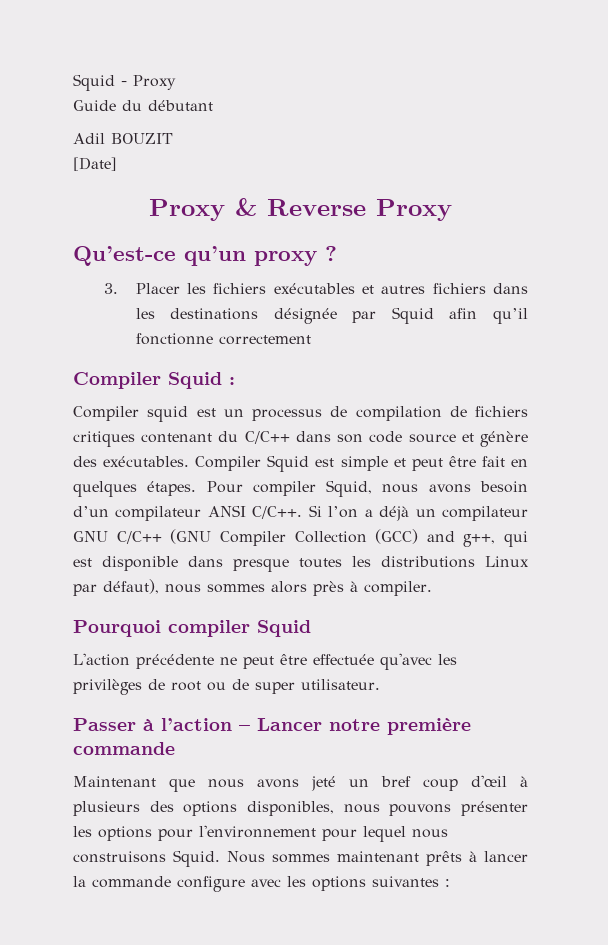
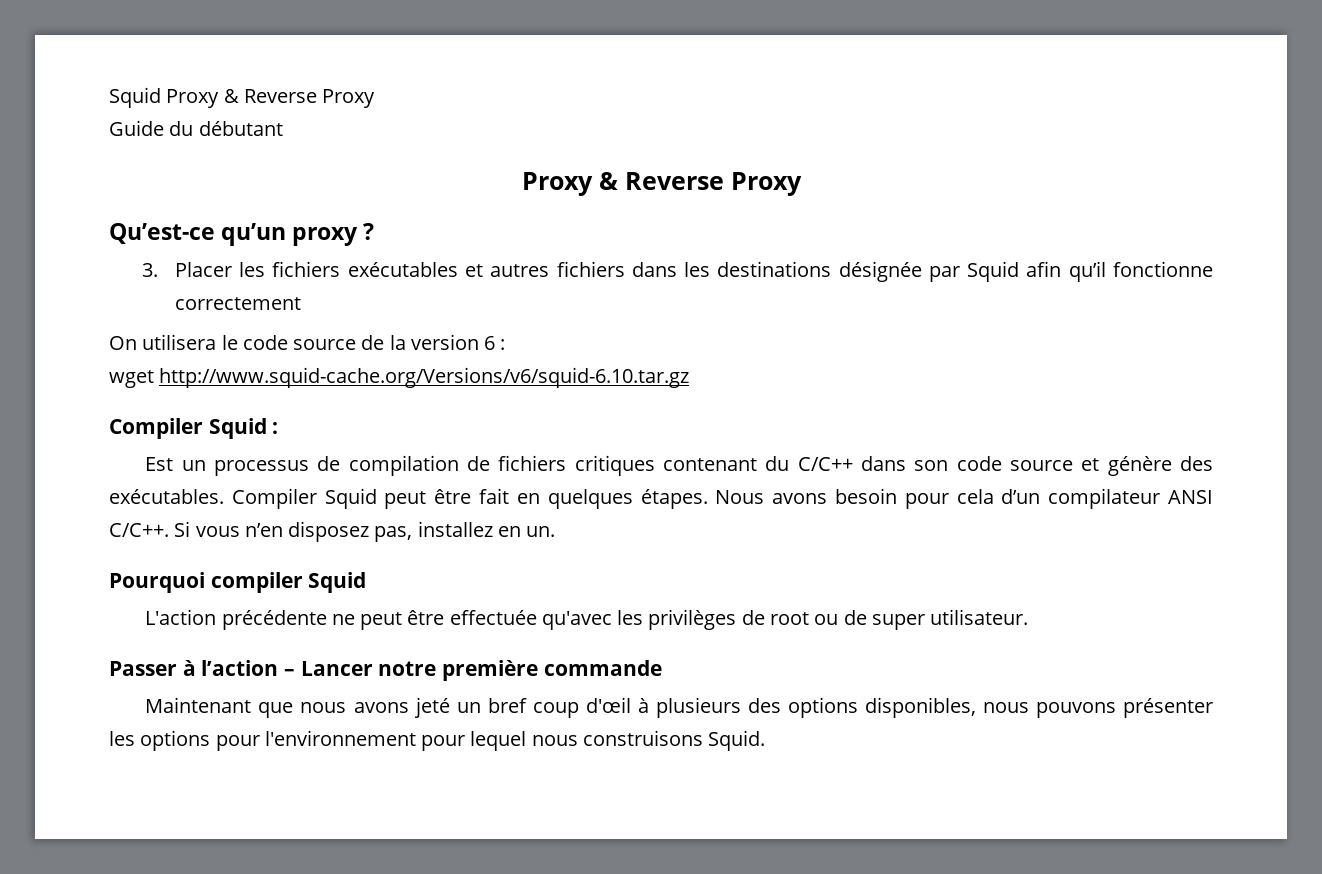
[73,74,127,91] Squid - -> [109,87,317,108] Squid Proxy & Reverse
[73,133,173,144] [73,157,117,171] // Adil BOUZIT // [Date] -> (283, 128) none
(311, 340) none -> [109,334,506,350] [109,367,690,388] // On utilisera le code source de la version 6 : // wget http://www.squid-cache.org/Versions/v6/squid-6.10.tar.gz
[73,406,216,422] Compiler squid est -> [145,457,174,471] Est
[315,456,406,471] est simple et -> (377, 498) none
[206,480,528,497] Pour compiler Squid, nous avons besoin -> [715,488,994,509] Nous avons besoin pour cela
[328,506,529,521] [73,529,528,547] [73,556,529,572] [73,579,432,596] l’on a déjà un compilateur GNU C/C++ (GNU Compiler Collection (GCC) and g++, qui est disponible dans presque toutes les distributions Linux par défaut), nous sommes alors près à compiler. -> [195,521,556,542] vous n’en disposez pas, installez en un.
[227,851,528,866] [73,876,450,892] Nous sommes maintenant prêts à lancer la commande configure avec les options suivantes : -> (766, 740) none

